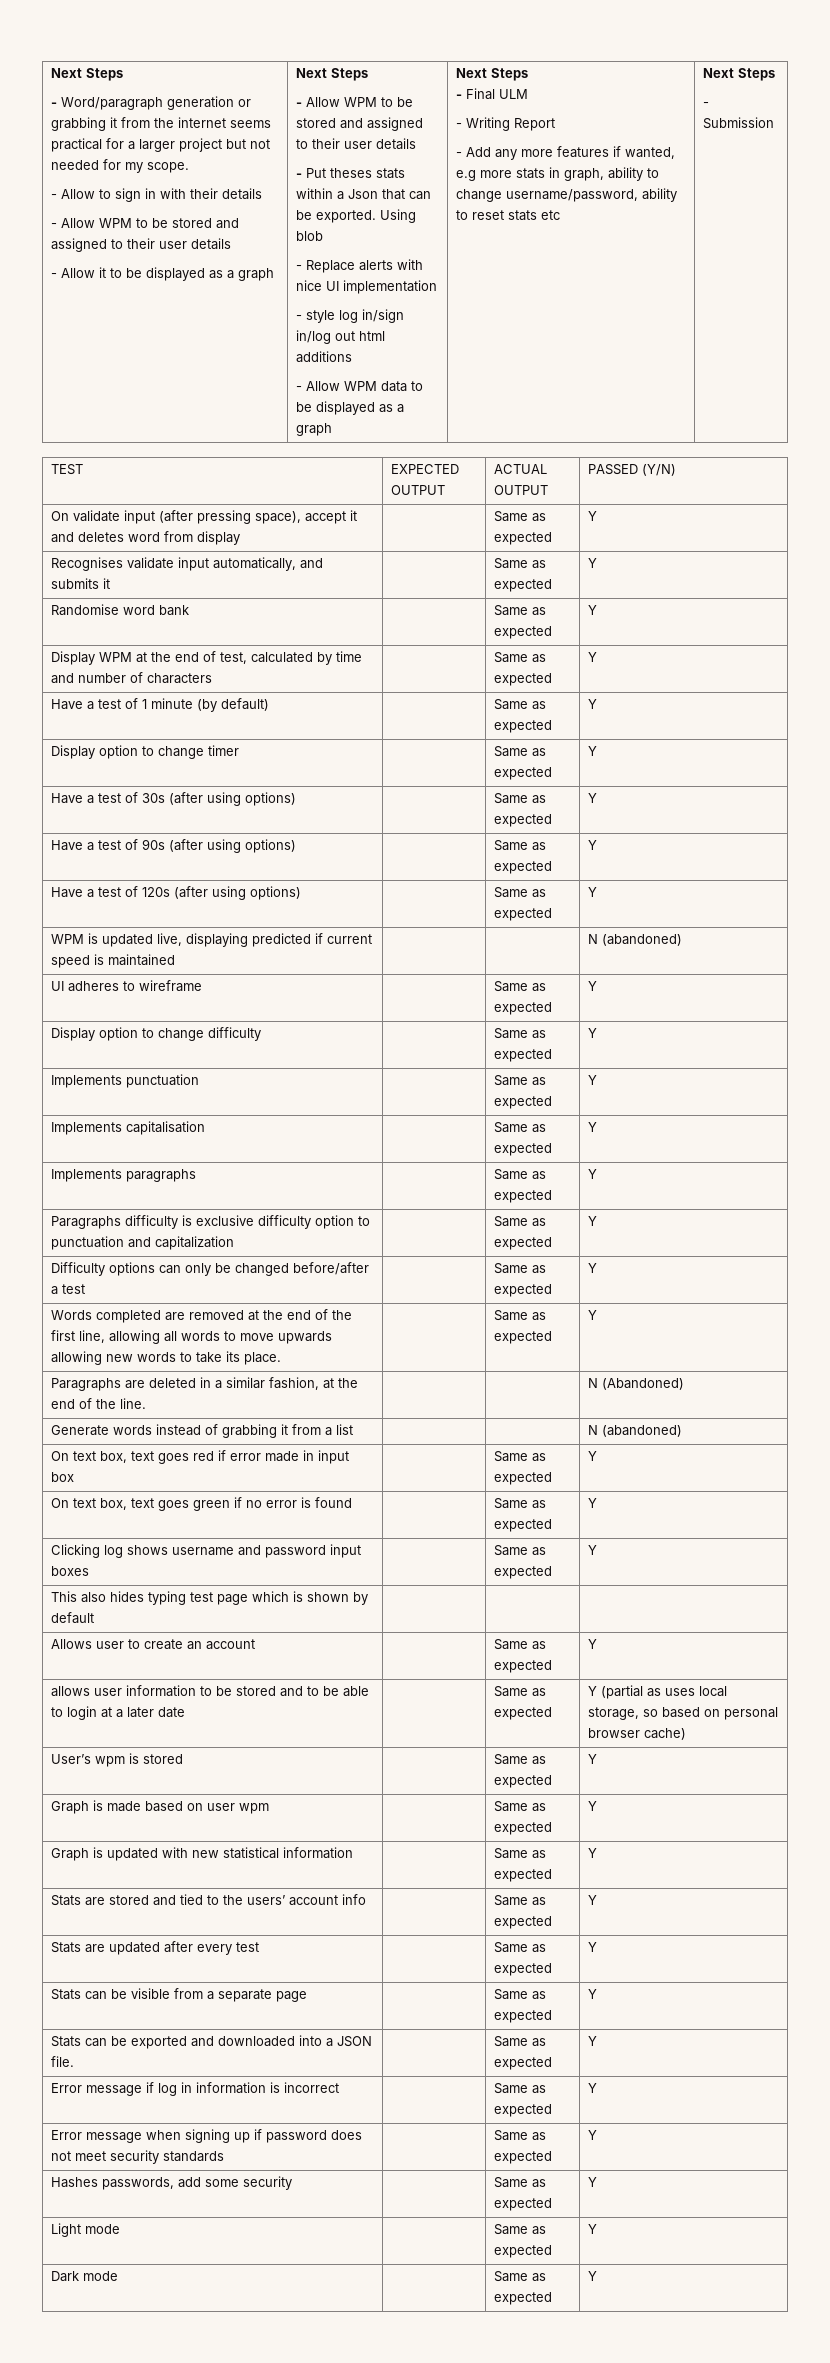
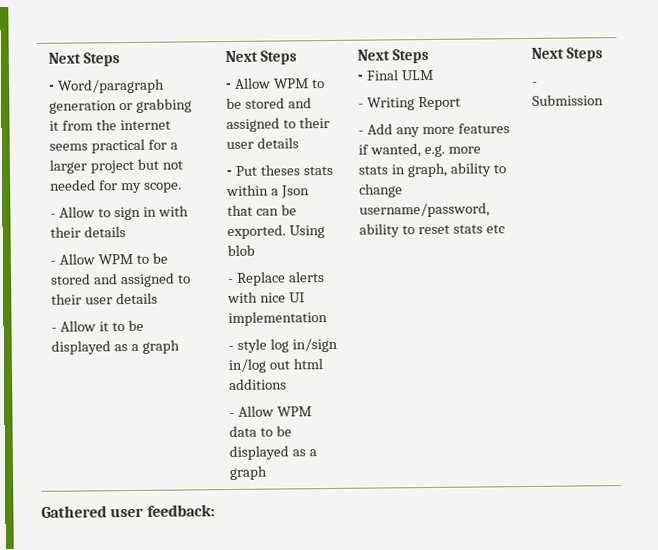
[456,170,477,181] e.g -> [423,144,445,158] e.g.
[51,464,84,475] [391,464,460,474] [391,485,446,495] [494,464,548,474] [494,485,549,495] [588,464,677,476] [51,510,358,524] [51,531,241,545] [494,511,547,522] [494,532,553,545] [588,511,598,521] [51,557,324,571] [51,578,111,589] [494,558,547,569] [494,579,553,592] [588,558,598,568] [51,604,190,616] [494,605,547,616] [494,626,553,639] [588,605,598,615] [51,651,363,665] [51,672,213,684] [494,652,547,663] [494,673,553,686] [588,652,598,662] [51,698,270,712] [494,699,547,710] [494,720,553,733] [588,699,598,709] [51,745,240,759] [494,746,547,757] [494,767,553,780] [588,746,598,756] [51,792,297,806] [494,793,547,804] [494,814,553,827] [588,793,598,803] [51,839,297,853] [494,840,547,851] [494,861,553,874] [588,840,598,850] [51,886,302,900] [494,887,547,898] [494,908,553,921] [588,887,598,897] [51,933,373,947] [51,954,176,968] [588,934,683,946] [51,980,203,992] [494,981,547,992] [494,1002,553,1015] [588,981,598,991] [51,1027,262,1041] [494,1028,547,1039] [494,1049,553,1062] [588,1028,598,1038] [51,1074,200,1088] [494,1075,547,1086] [494,1096,553,1109] [588,1075,598,1085] [51,1121,206,1135] [494,1122,547,1133] [494,1143,553,1156] [588,1122,598,1132] [51,1169,197,1182] [494,1169,547,1180] [494,1190,553,1203] [588,1169,598,1179] [51,1215,371,1229] [51,1236,235,1250] [494,1216,547,1227] [494,1237,553,1250] [588,1216,598,1226] [51,1262,370,1276] [51,1284,86,1295] [494,1263,547,1274] [494,1284,553,1297] [588,1263,598,1273] [51,1309,353,1323] [51,1330,333,1344] [51,1351,282,1365] [494,1310,547,1321] [494,1331,553,1344] [588,1310,598,1320] [51,1377,359,1391] [51,1398,147,1409] [588,1378,685,1390] [51,1424,354,1438] [588,1425,683,1437] [51,1450,350,1464] [51,1472,75,1482] [494,1451,547,1462] [494,1472,553,1485] [588,1451,598,1461] [51,1497,353,1511] [494,1498,547,1509] [494,1519,553,1532] [588,1498,598,1508] [51,1544,362,1558] [51,1566,90,1576] [494,1545,547,1556] [494,1566,553,1579] [588,1545,598,1555] [51,1591,369,1605] [51,1612,95,1624] [51,1639,256,1650] [494,1639,547,1650] [494,1660,553,1673] [588,1639,598,1649] [51,1685,370,1697] [51,1706,186,1720] [494,1686,547,1697] [494,1707,553,1720] [588,1685,728,1699] [588,1707,779,1720] [588,1728,687,1740] [51,1753,184,1767] [494,1754,547,1765] [494,1775,553,1788] [588,1754,598,1764] [51,1800,270,1814] [494,1801,547,1812] [494,1822,553,1835] [588,1801,598,1811] [51,1847,354,1861] [494,1848,547,1859] [494,1869,553,1882] [588,1848,598,1858] [51,1894,367,1906] [494,1895,547,1906] [494,1916,553,1929] [588,1895,598,1905] [51,1941,260,1955] [494,1942,547,1953] [494,1963,553,1976] [588,1942,598,1952] [51,1988,308,2002] [494,1989,547,2000] [494,2010,553,2023] [588,1989,598,1999] [51,2035,373,2049] [51,2056,75,2067] [494,2036,547,2047] [494,2057,553,2070] [588,2036,598,2046] [51,2082,340,2096] [494,2083,547,2094] [494,2104,553,2117] [588,2083,598,2093] [51,2129,363,2143] [51,2150,225,2164] [494,2130,547,2141] [494,2151,553,2164] [588,2130,598,2140] [51,2176,293,2190] [494,2177,547,2188] [494,2198,553,2211] [588,2177,598,2187] [51,2223,121,2237] [494,2224,547,2235] [494,2245,553,2258] [588,2224,598,2234] [51,2271,119,2282] [494,2271,547,2282] [494,2292,553,2305] [588,2271,598,2281] // TEST | EXPECTED OUTPUT | ACTUAL OUTPUT | PASSED (Y/N) // On validate input (after pressing space), accept it and deletes word from display | | Same as expected | Y // Recognises validate input automatically, and submits it | | Same as expected | Y // Randomise word bank | | Same as expected | Y // Display WPM at the end of test, calculated by time and number of characters | | Same as expected | Y // Have a test of 1 minute (by default) | | Same as expected | Y // Display option to change timer | | Same as expected | Y // Have a test of 30s (after using options) | | Same as expected | Y // Have a test of 90s (after using options) | | Same as expected | Y // Have a test of 120s (after using options) | | Same as expected | Y // WPM is updated live, displaying predicted if current speed is maintained | | | N (abandoned) // UI adheres to wireframe | | Same as expected | Y // Display option to change difficulty | | Same as expected | Y // Implements punctuation | | Same as expected | Y // Implements capitalisation | | Same as expected | Y // Implements paragraphs | | Same as expected | Y // Paragraphs difficulty is exclusive difficulty option to punctuation and capitalization | | Same as expected | Y // Difficulty options can only be changed before/after a test | | Same as expected | Y // Words completed are removed at the end of the first line, allowing all words to move upwards allowing new words to take its place. | | Same as expected | Y // Paragraphs are deleted in a similar fashion, at the end of the line. | | | N (Abandoned) // Generate words instead of grabbing it from a list | | | N (abandoned) // On text box, text goes red if error made in input box | | Same as expected | Y // On text box, text goes green if no error is found | | Same as expected | Y // Clicking log shows username and password input boxes | | Same as expected | Y // This also hides typing test page which is shown by default | | | // Allows user to create an account | | Same as expected | Y // allows user information to be stored and to be able to login at a later date | | Same as expected | Y (partial as uses local storage, so based on personal browser cache) // User’s wpm is stored | | Same as expected | Y // Graph is made based on user wpm | | Same as expected | Y // Graph is updated with new statistical information | | Same as expected | Y // Stats are stored and tied to the users’ account info | | Same as expected | Y // Stats are updated after every test | | Same as expected | Y // Stats can be visible from a separate page | | Same as expected | Y // Stats can be exported and downloaded into a JSON file. | | Same as expected | Y // Error message if log in information is incorrect | | Same as expected | Y // Error message when signing up if password does not meet security standards | | Same as expected | Y // Hashes passwords, add some security | | Same as expected | Y // Light mode | | Same as expected | Y // Dark mode | | Same as expected | Y -> [41,504,215,518] // Gathered user feedback:

